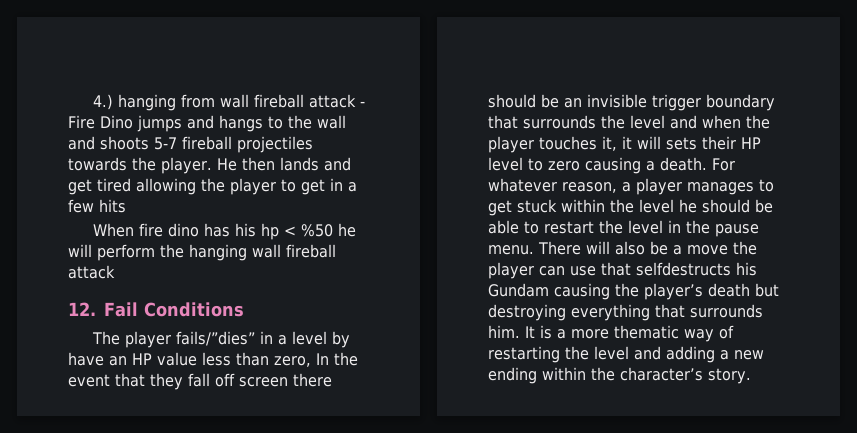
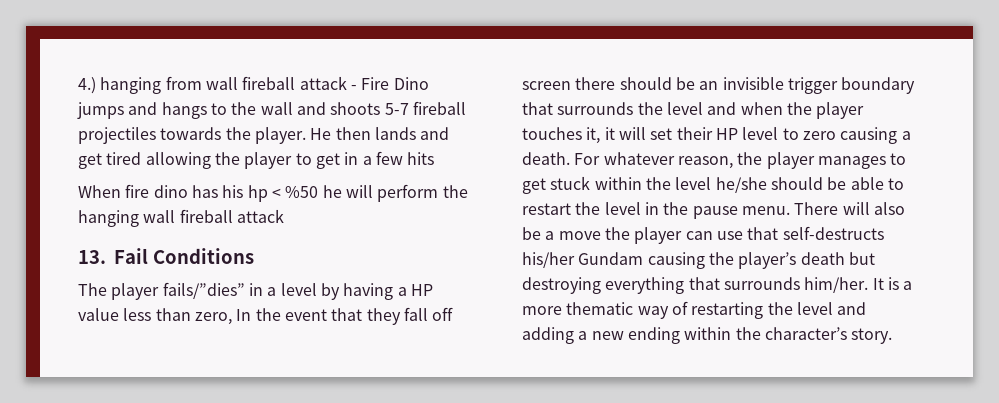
[68,302,96,316] 12. -> [78,250,106,264] 13.
[68,352,127,366] have an -> [343,283,407,300] having a
[666,137,697,150] sets -> [650,128,673,140] set
[622,182,631,192] a -> [737,152,763,165] the
[679,199,697,213] he -> [715,177,767,193] he/she
[636,262,757,276] selfdestructs his -> [782,226,884,240] [522,252,575,268] self-destructs his/her
[488,325,520,338] him. -> [804,277,869,293] him/her.

